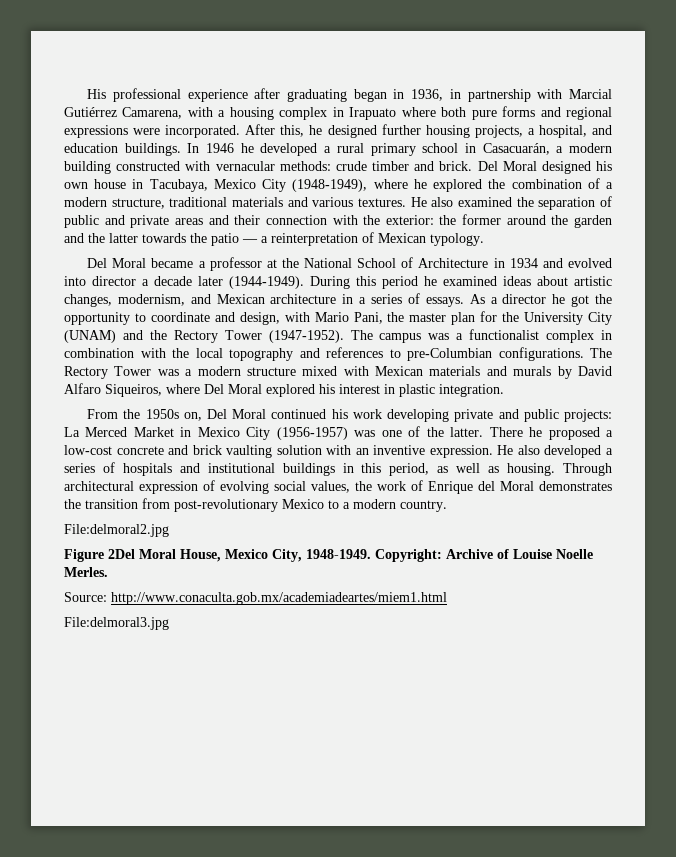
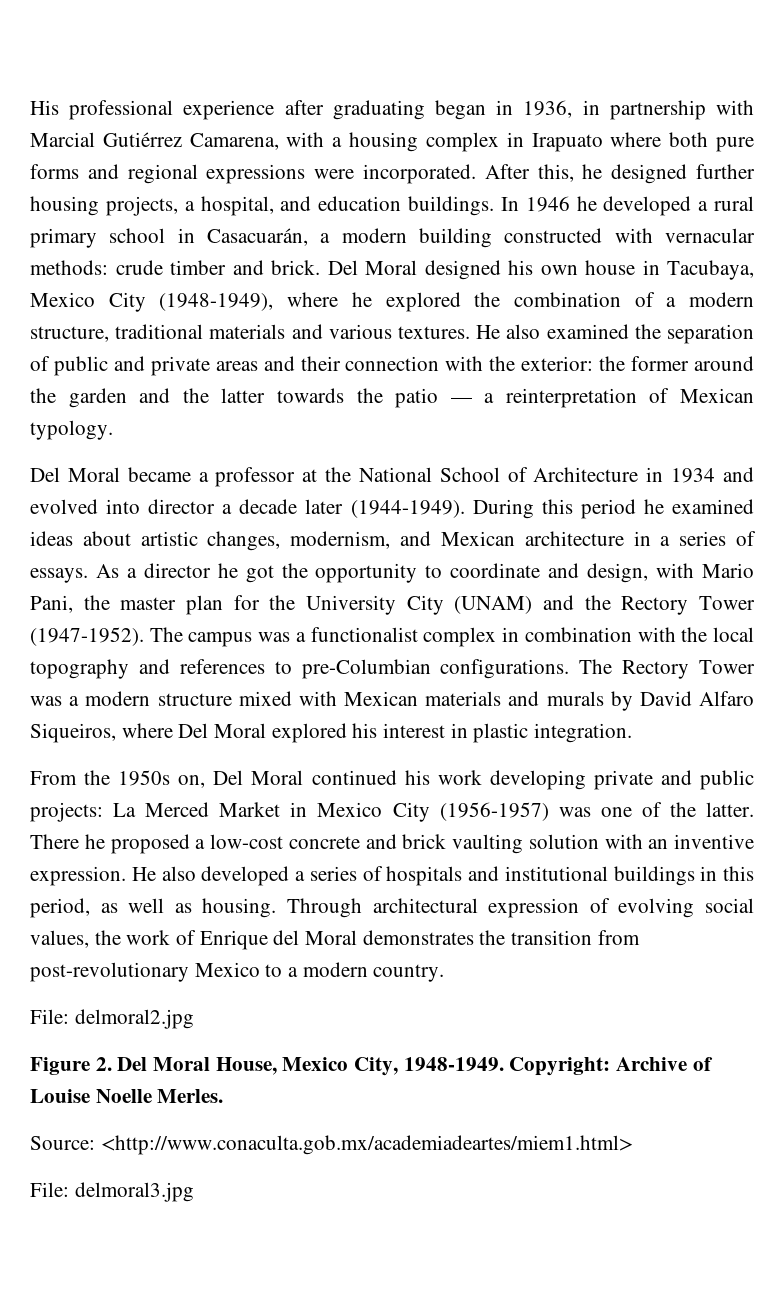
[64,524,169,537] File:delmoral2.jpg -> [30,1009,194,1029] File: delmoral2.jpg
[108,549,135,559] 2Del -> [95,1057,148,1071] 2. Del
[111,592,447,605] [64,617,169,630] http://www.conaculta.gob.mx/academiadeartes/miem1.html // File:delmoral3.jpg -> [100,1135,633,1155] [30,1182,194,1202] <http://www.conaculta.gob.mx/academiadeartes/miem1.html> // File: delmoral3.jpg

